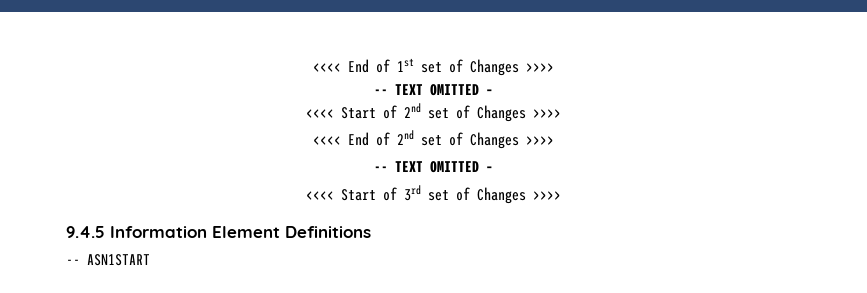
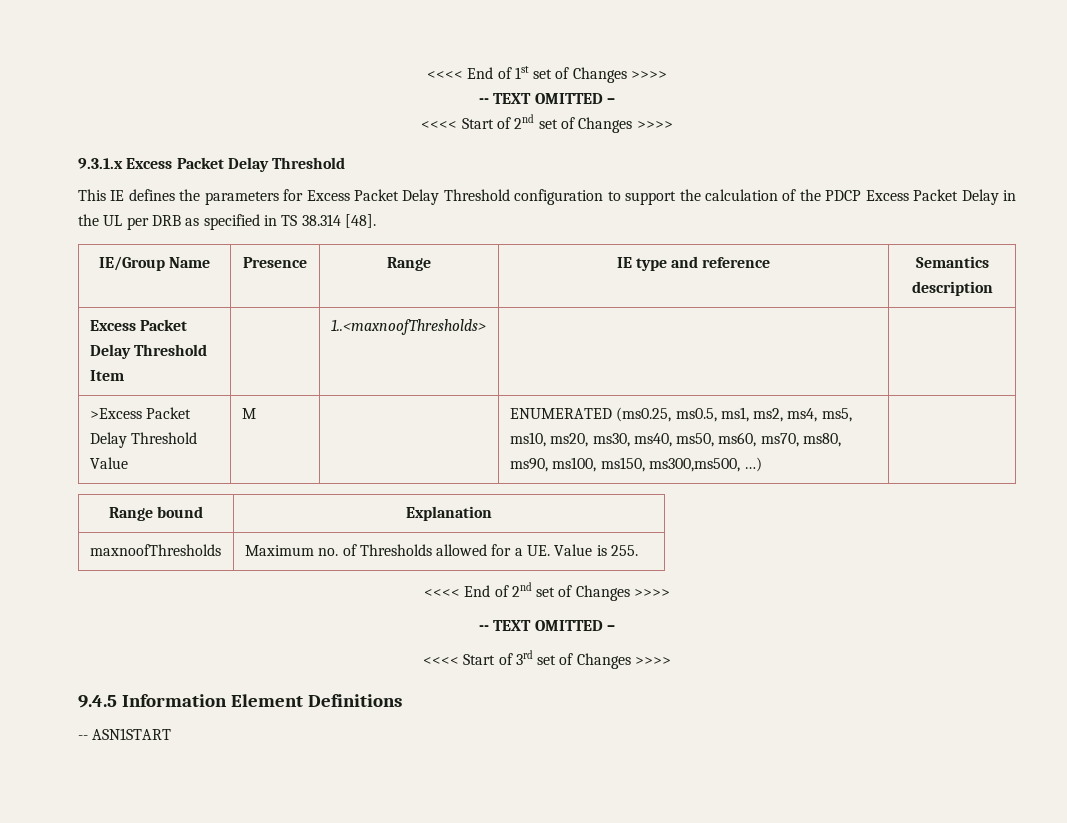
(561, 113) none -> [78,157,346,172] [78,189,1017,205] [78,214,376,230] [98,256,211,271] [243,257,307,268] [387,257,431,271] [616,256,771,271] [915,256,989,268] [911,281,993,296] [89,319,188,331] [89,344,208,359] [89,370,124,381] [330,319,486,335] [89,407,192,419] [89,432,198,448] [89,457,128,469] [241,408,256,419] [509,407,852,422] [509,432,842,447] [509,457,763,472] [108,506,204,521] [406,506,492,521] [89,544,221,556] [244,544,639,556] // 9.3.1.x Excess Packet Delay Threshold // This IE defines the parameters for Excess Packet Delay Threshold configuration to support the calculation of the PDCP Excess Packet Delay in the UL per DRB as specified in TS 38.314 [48]. // IE/Group Name | Presence | Range | IE type and reference | Semantics description // Excess Packet Delay Threshold Item | | 1..<maxnoofThresholds> | | // >Excess Packet Delay Threshold Value | M | | ENUMERATED (ms0.25, ms0.5, ms1, ms2, ms4, ms5, ms10, ms20, ms30, ms40, ms50, ms60, ms70, ms80, ms90, ms100, ms150, ms300,ms500, …) | // Range bound | Explanation // maxnoofThresholds | Maximum no. of Thresholds allowed for a UE. Value is 255.

